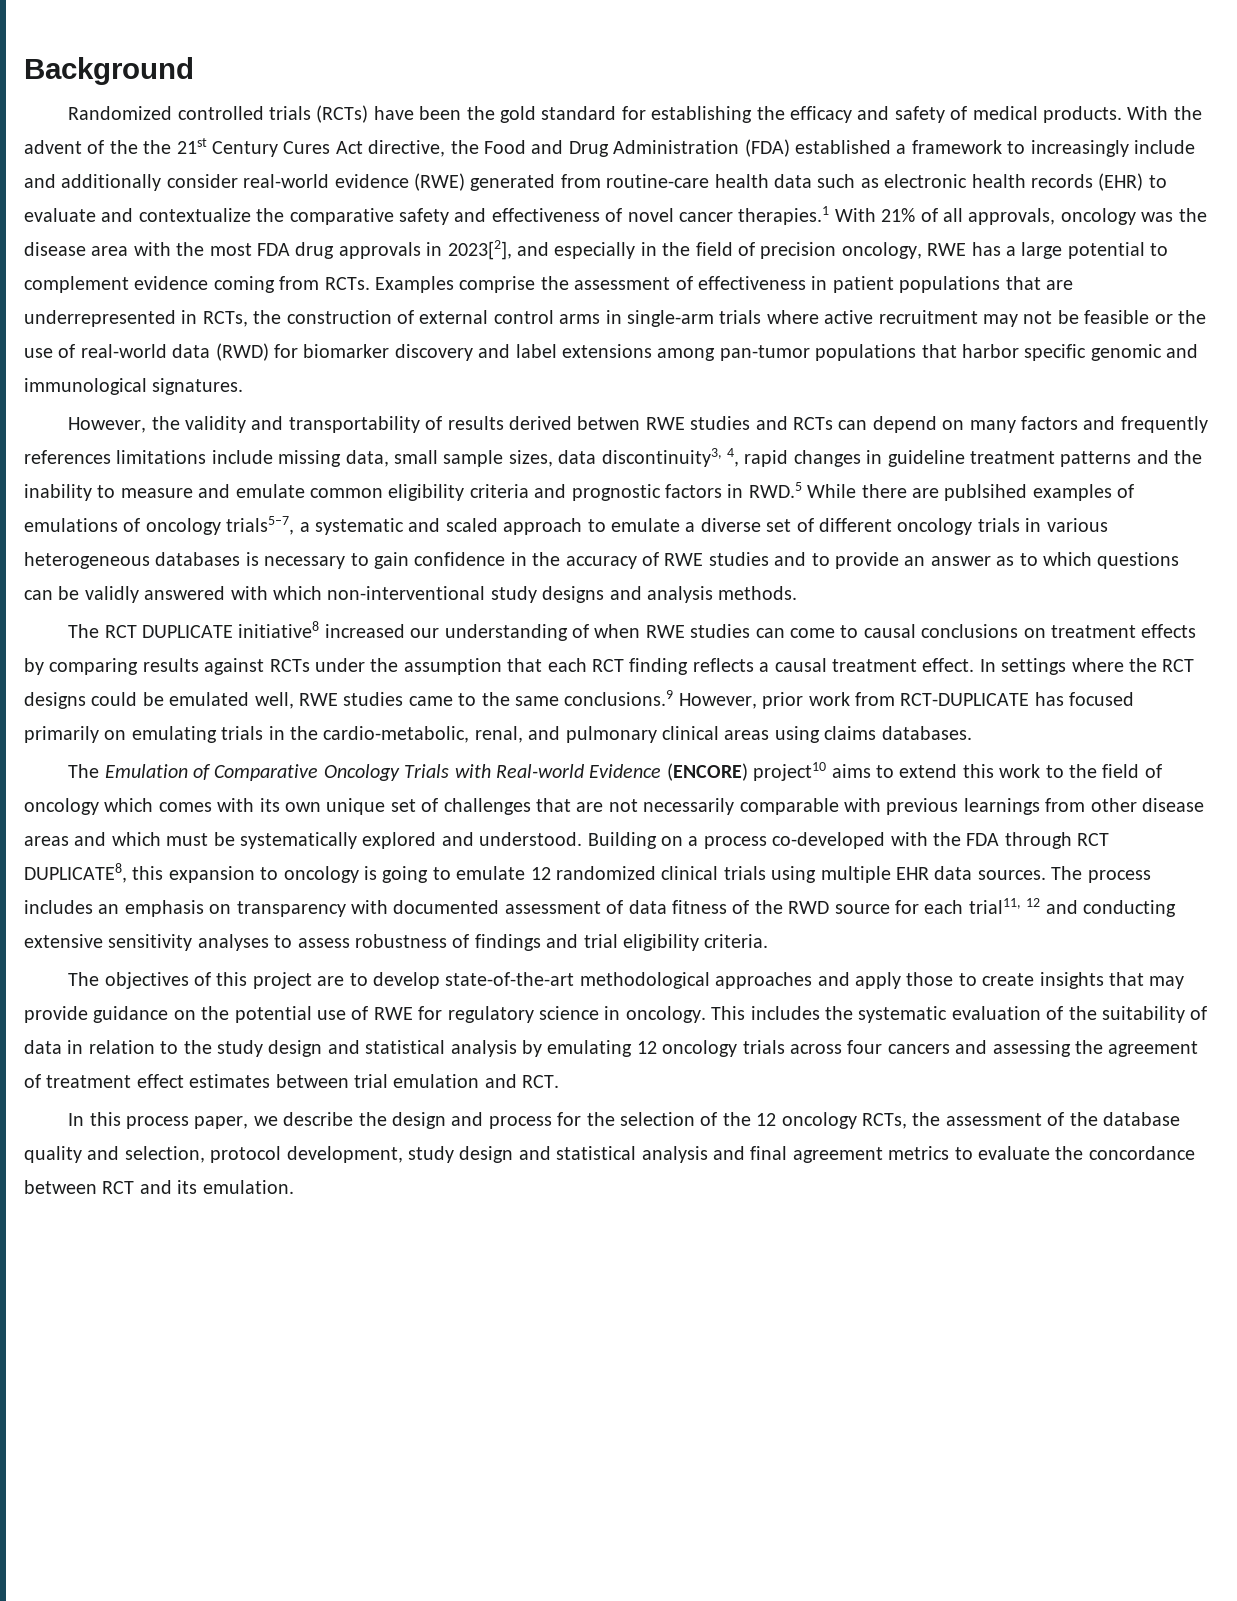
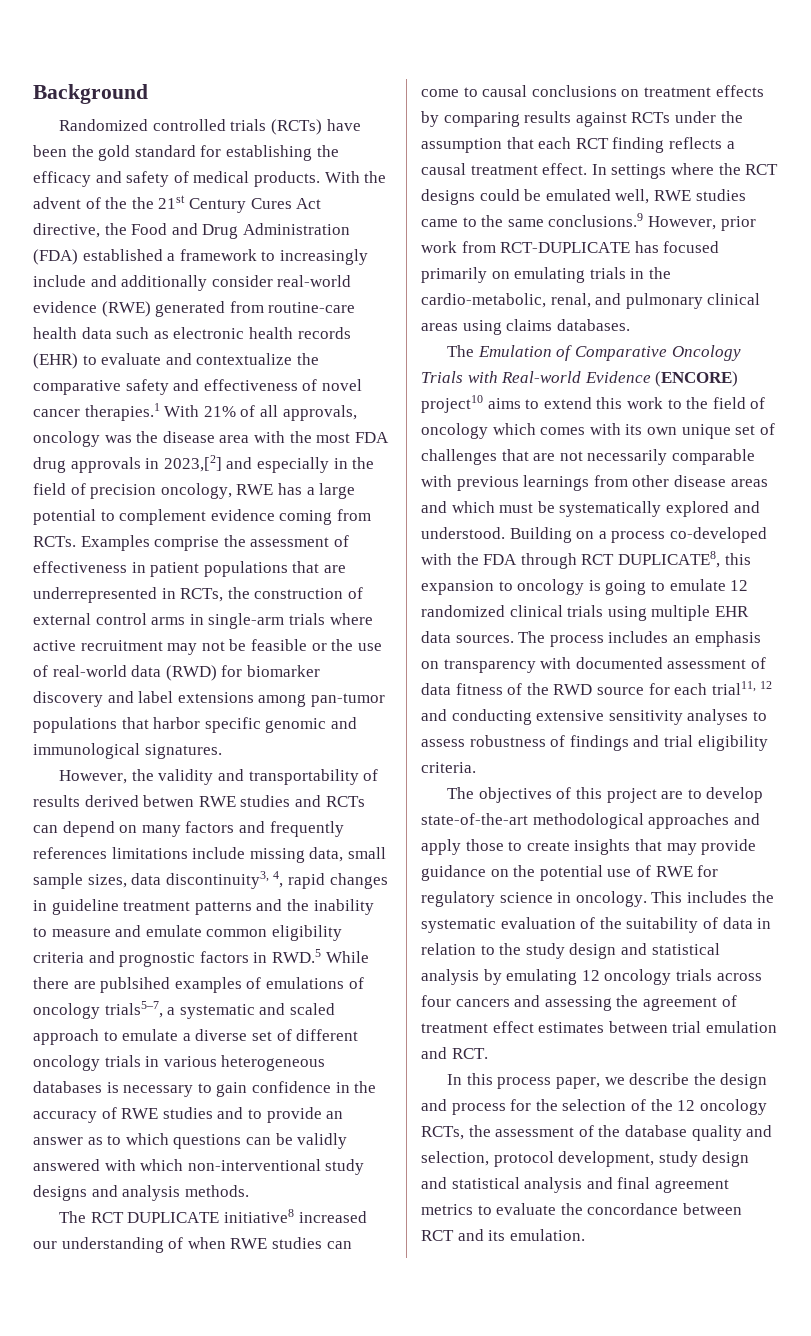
[447,240,512,260] 2023[2], -> [163,455,222,472] 2023,[2]

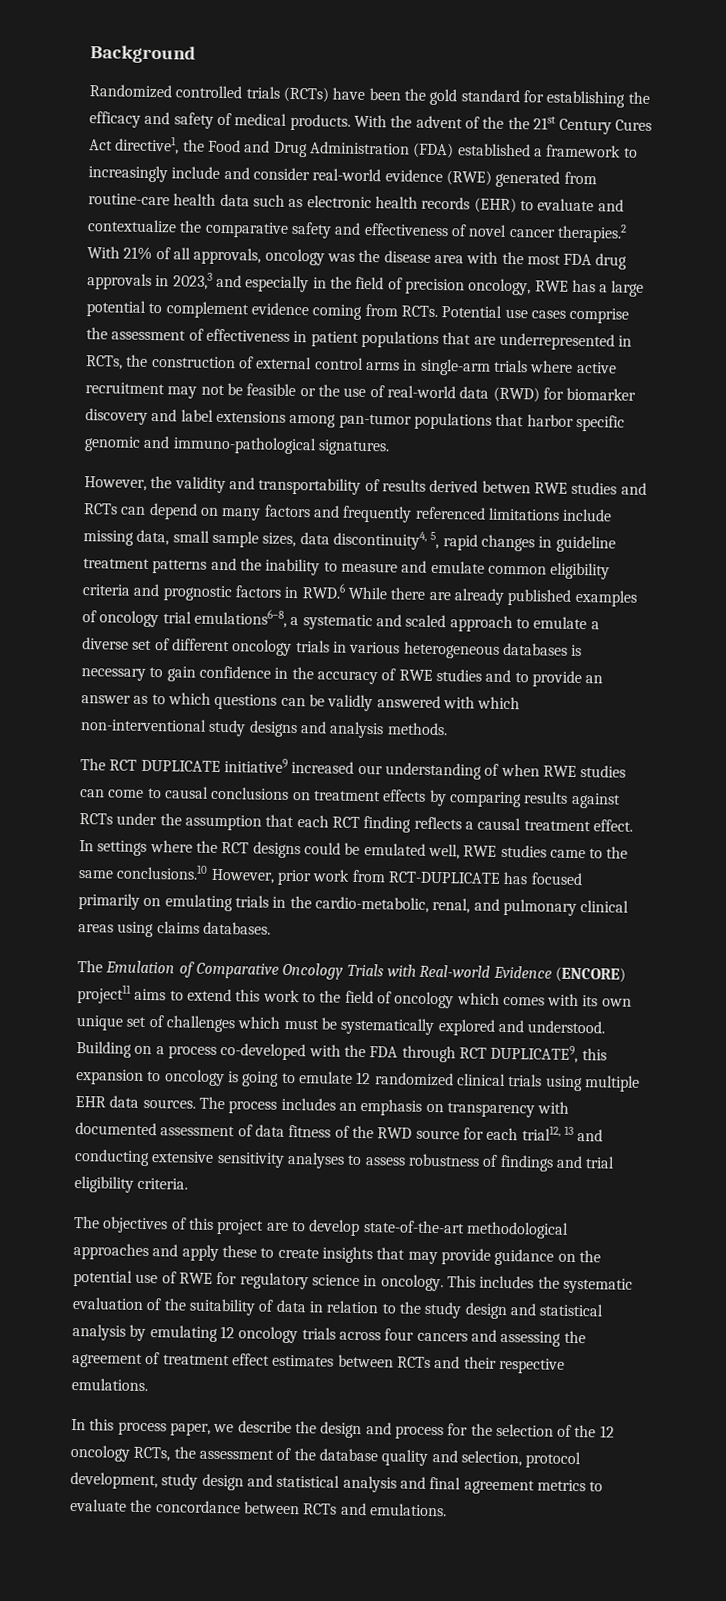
[33,223,100,238] directive, -> [115,135,180,155] directive1,
[121,275,208,291] additionally -> (250, 173) none
[84,403,160,421] therapies.1 -> [556,223,627,243] therapies.2
[163,455,222,472] 2023,[2] -> [172,272,213,290] 2023,3
[80,535,150,551] Examples -> [441,305,566,319] Potential use cases
[33,743,140,759] immunological -> [172,436,317,455] immuno-pathological
[33,847,107,859] references -> [414,506,486,520] referenced
[165,871,284,889] discontinuity3, 4, -> [332,530,440,550] discontinuity4, 5,
[271,949,321,963] RWD.5 -> [301,583,346,599] RWD.6
[100,977,364,993] [33,1001,163,1019] publsihed examples of emulations of oncology trials5–7, -> [453,588,637,607] [82,608,287,628] already published examples of oncology trial emulations6–8,
[224,1209,295,1223] initiative8 -> [223,758,288,773] initiative9
[548,213,644,227] conclusions.9 -> [116,863,209,880] conclusions.10
[421,395,483,413] project10 -> [77,984,132,1004] project11
[501,449,755,465] [421,475,768,491] [421,501,447,513] that are not necessarily comparable with previous learnings from other disease areas and -> (235, 1024) none
[617,551,720,568] DUPLICATE8, -> [490,1044,579,1064] DUPLICATE9,
[711,681,773,695] trial11, 12 -> [521,1125,574,1141] trial12, 13
[465,839,504,851] those -> [221,1245,257,1258] these
[672,1021,777,1033] [421,1047,488,1059] trial emulation and RCT. -> [396,1356,565,1374] [71,1377,148,1392] RCTs and their respective emulations.
[421,1229,585,1241] RCT and its emulation. -> [303,1502,447,1517] RCTs and emulations.

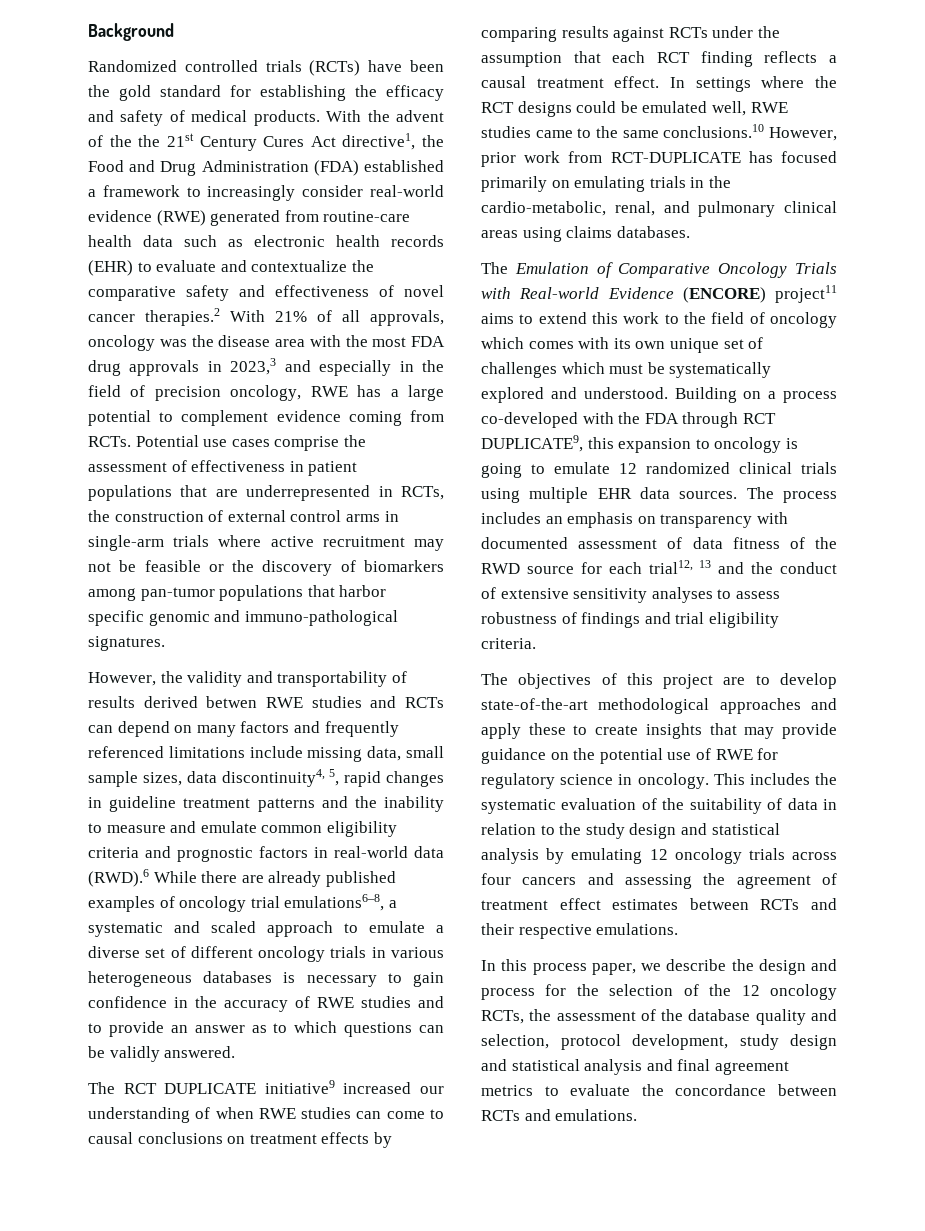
[171,166,250,180] include and -> (296, 193) none
[343,385,637,403] [85,408,286,425] use of real-world data (RWD) for biomarker discovery and label extensions -> [262,560,444,576] discovery of biomarkers
[301,583,346,599] RWD.6 -> [334,846,444,858] [88,869,149,887] real-world data (RWD).6
[376,695,521,710] [80,718,448,739] answered with which non-interventional study designs and analysis methods. -> [164,1046,236,1058] answered.
[74,1149,150,1167] conducting -> [751,562,837,574] [481,587,496,599] the conduct of

